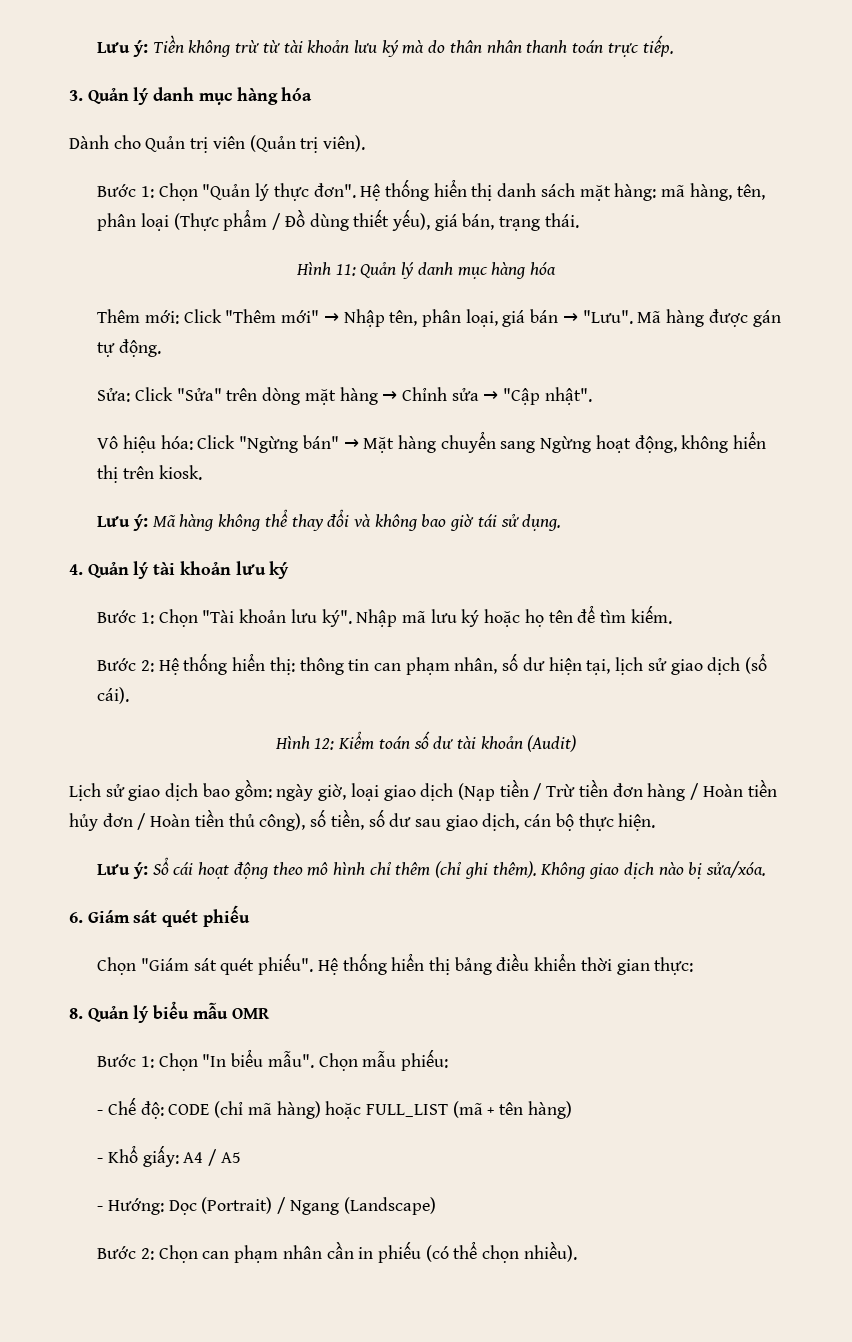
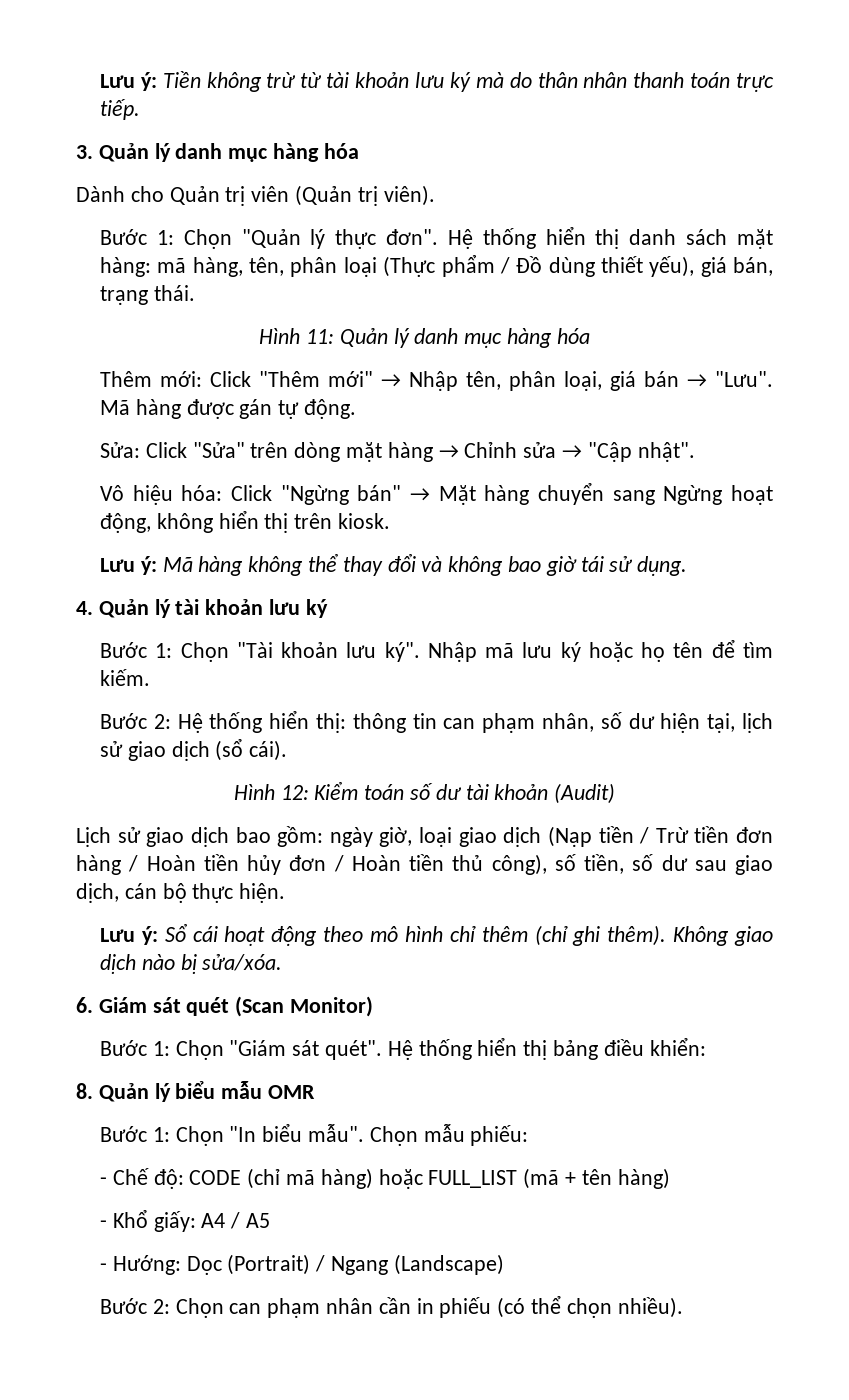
[202,905,250,927] phiếu // -> [235,996,374,1017] [99,1040,170,1056] (Scan Monitor) // Bước 1:
[220,953,314,975] quét phiếu". -> [325,1040,383,1060] quét".
[534,953,694,975] khiển thời gian thực: -> [649,1038,706,1056] khiển:

